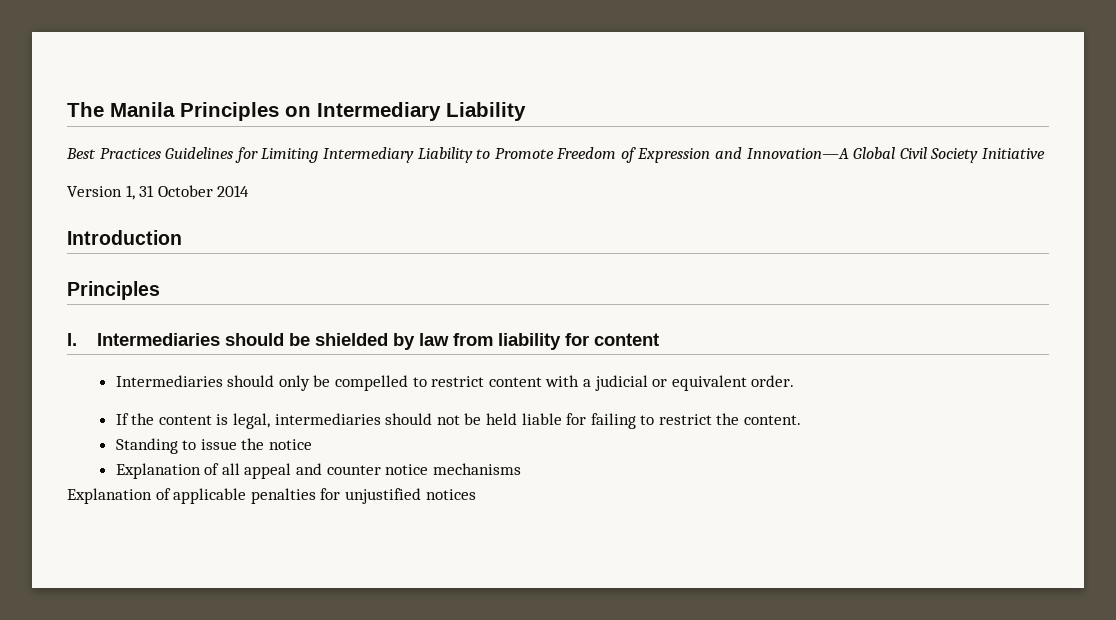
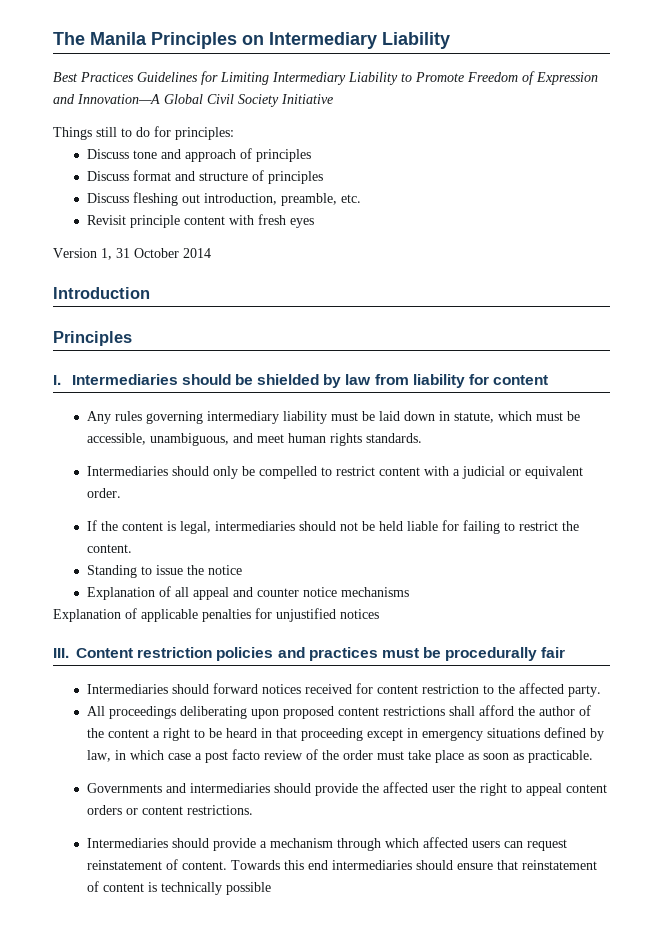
(1046, 153) none -> [53,126,234,140] [86,148,311,162] [86,170,323,184] [86,192,361,206] [86,214,314,228] // Things still to do for principles: // Discuss tone and approach of principles // Discuss format and structure of principles // Discuss fleshing out introduction, preamble, etc. // Revisit principle content with fresh eyes
(659, 339) none -> [86,411,580,424] [86,433,422,446] // Any rules governing intermediary liability must be laid down in statute, which must be accessible, unambiguous, and meet human rights standards.
(476, 494) none -> [53,647,566,661] [86,683,601,697] [86,705,591,719] [86,727,604,741] [86,749,593,763] [86,782,607,796] [86,805,253,815] [86,837,567,851] [86,859,597,870] [86,881,271,895] // III. Content restriction policies and practices must be procedurally fair // Intermediaries should forward notices received for content restriction to the affected party. // All proceedings deliberating upon proposed content restrictions shall afford the author of the content a right to be heard in that proceeding except in emergency situations defined by law, in which case a post facto review of the order must take place as soon as practicable. // Governments and intermediaries should provide the affected user the right to appeal content orders or content restrictions. // Intermediaries should provide a mechanism through which affected users can request reinstatement of content. Towards this end intermediaries should ensure that reinstatement of content is technically possible

